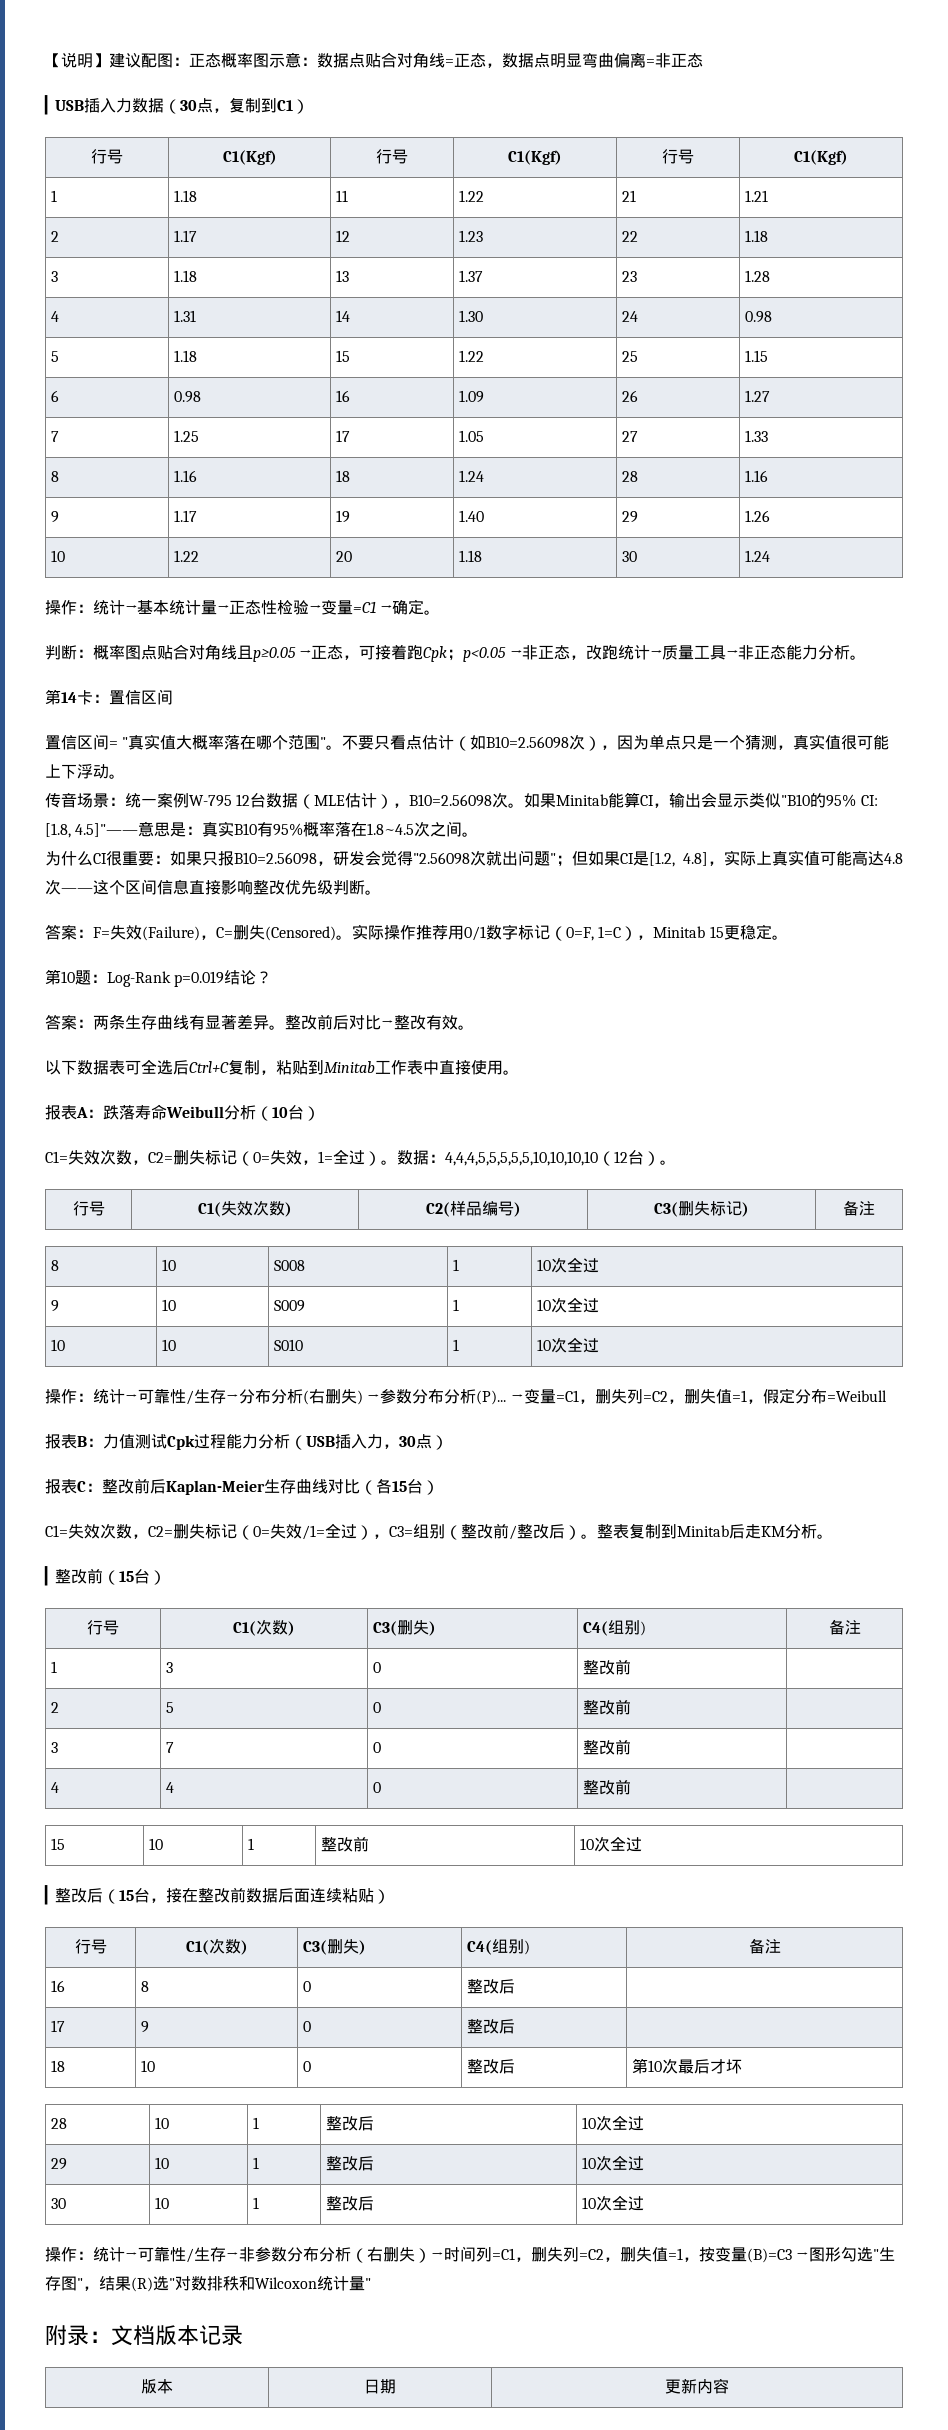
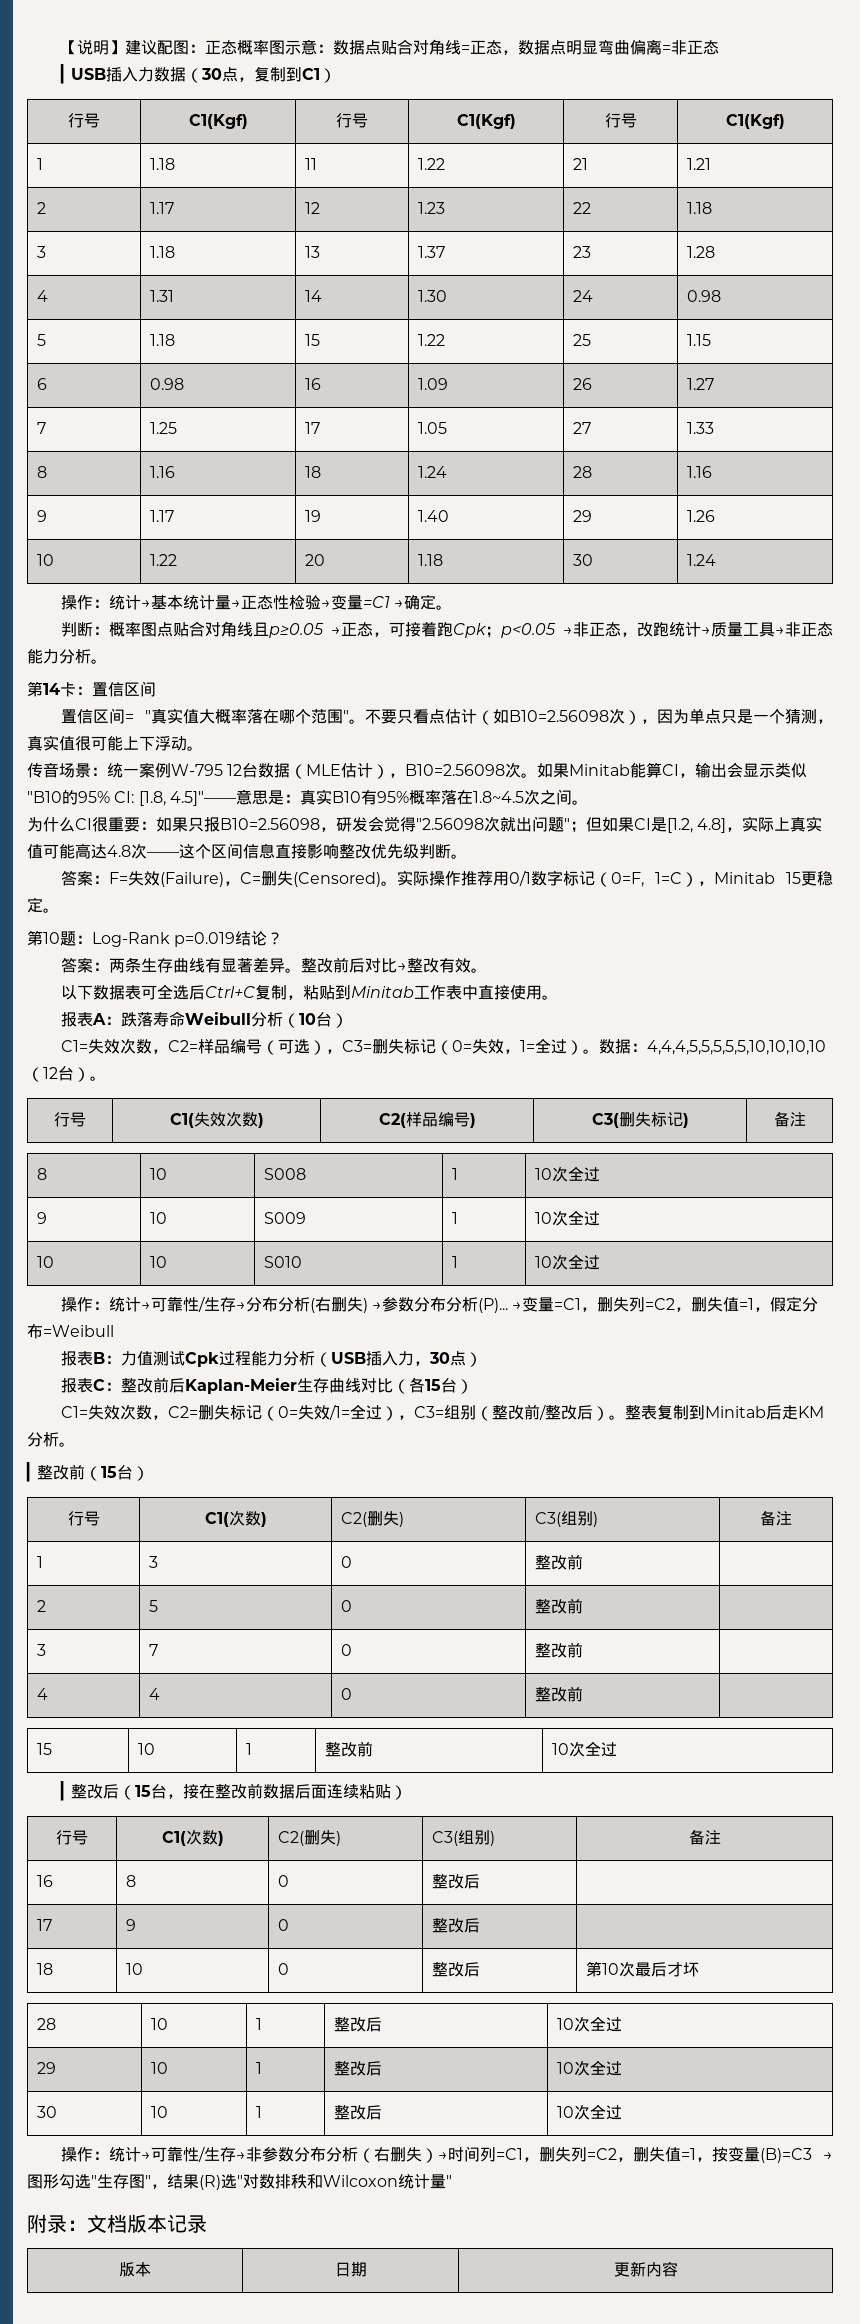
(173, 1157) none -> [197,1039,372,1055] 样品编号（可选），C3=
[373,1620,437,1636] [583,1621,609,1636] C3(删失) | C4( -> [341,1511,405,1527] [535,1512,562,1527] C2(删失) | C3(
[303,1939,367,1955] [467,1940,493,1955] C3(删失) | C4( -> [278,1830,342,1846] [432,1831,459,1846] C2(删失) | C3(

